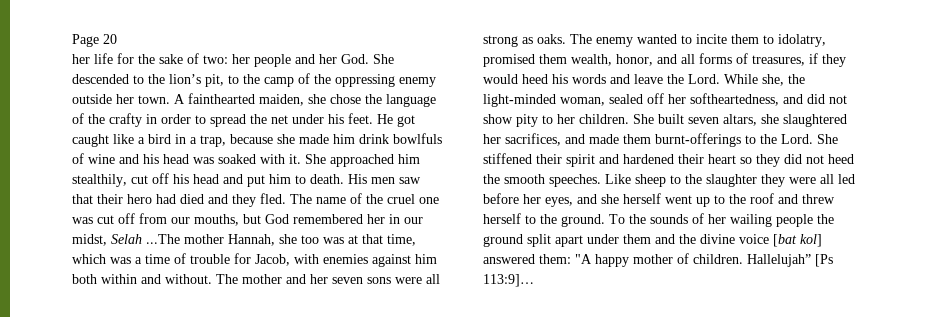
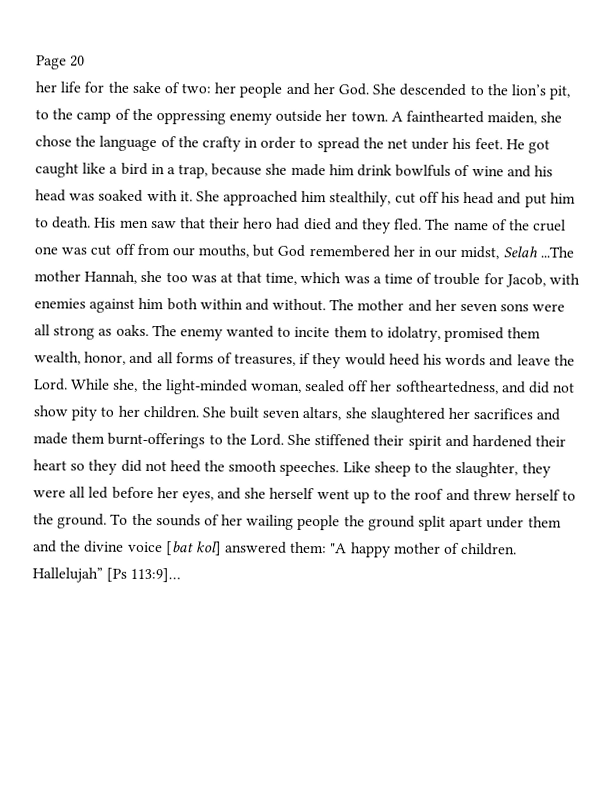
[505,133,561,146] sacrifices, -> [473,408,534,420] sacrifices
[706,174,757,187] slaughter -> [455,461,519,478] slaughter,

